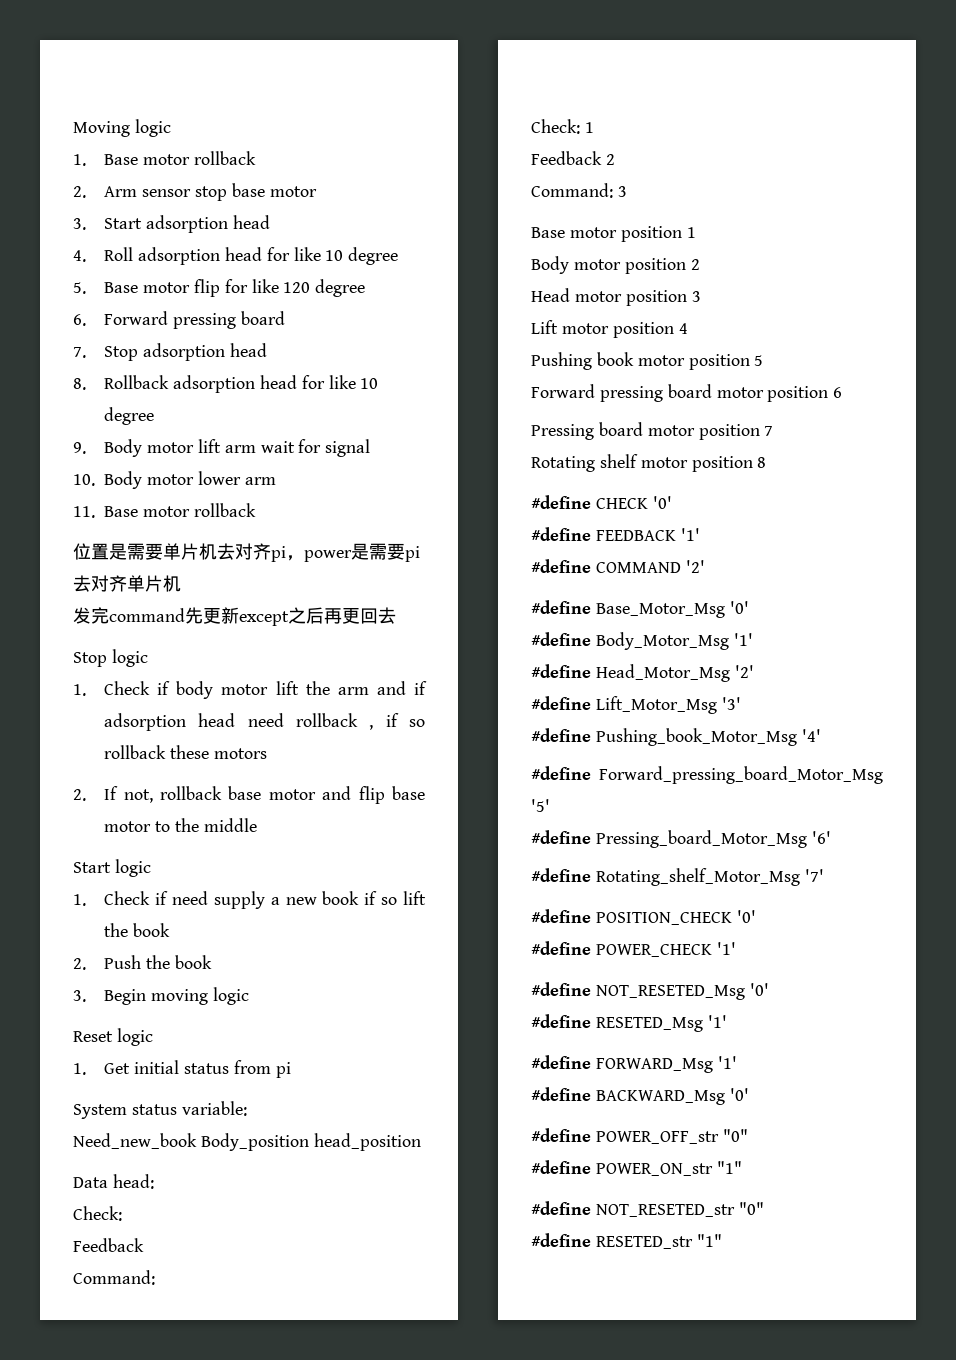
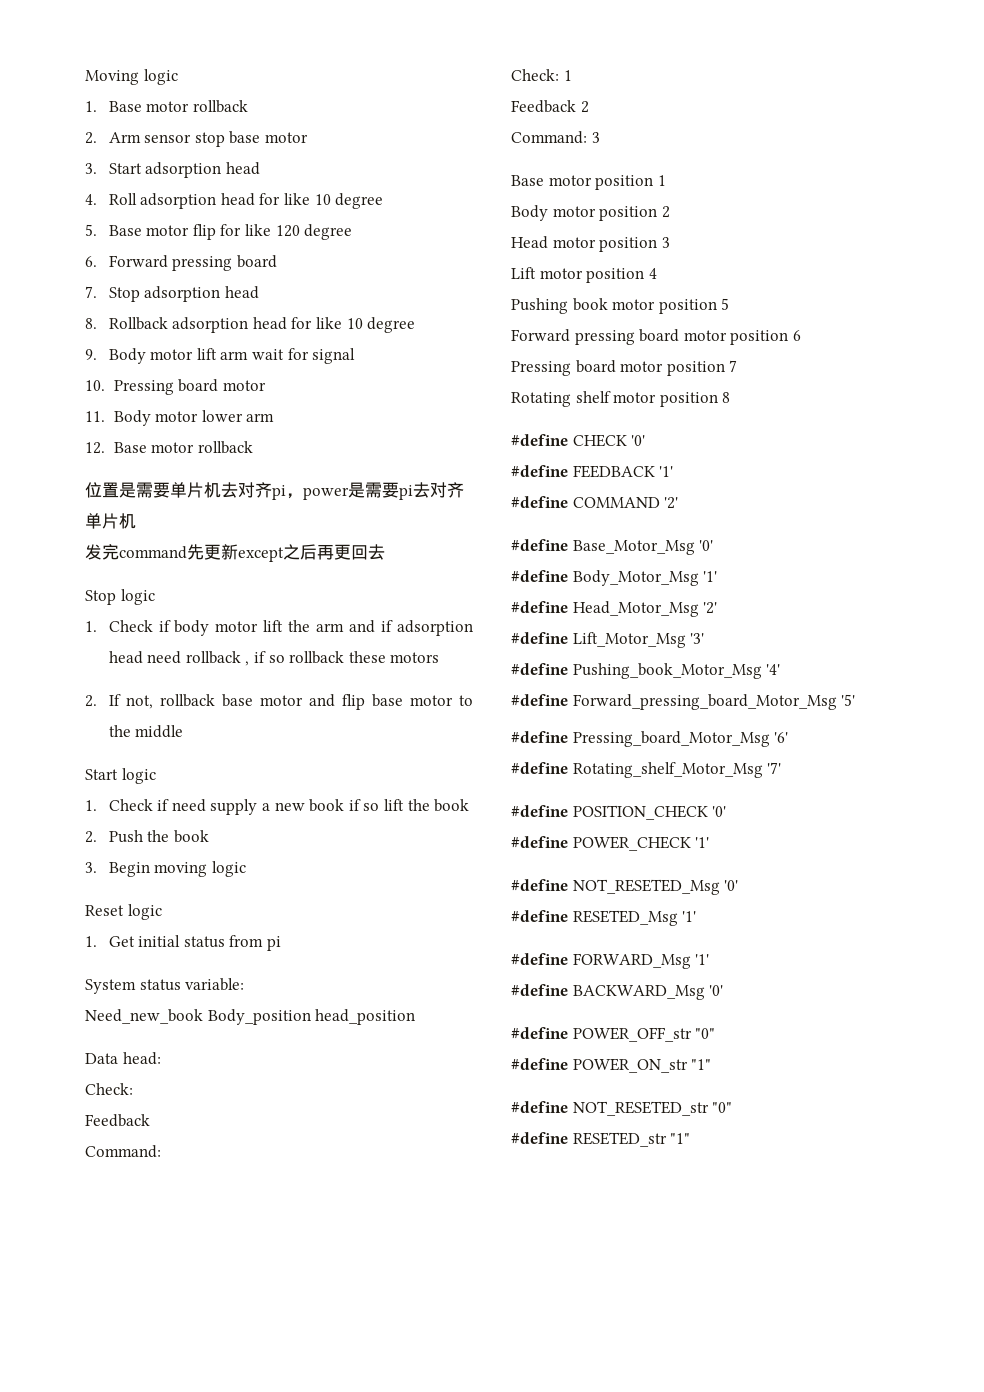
(95, 480) none -> [113,379,266,395] [85,411,105,422] Pressing board motor // 11.
[73,506,95,518] 11. -> [85,442,105,454] 12.

